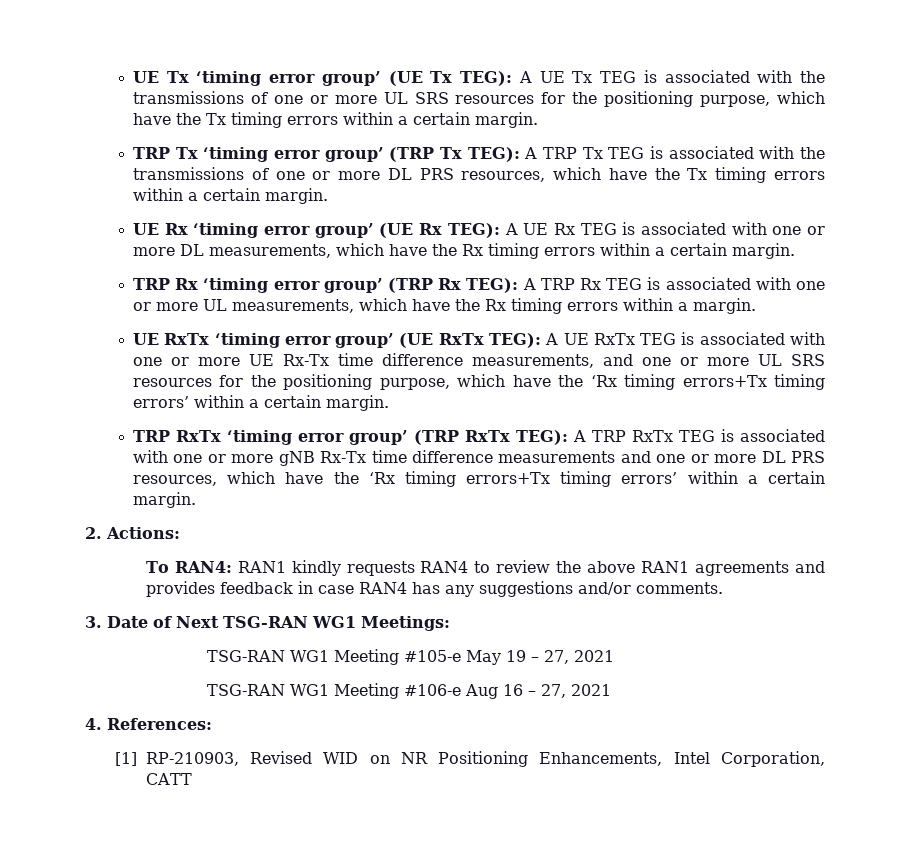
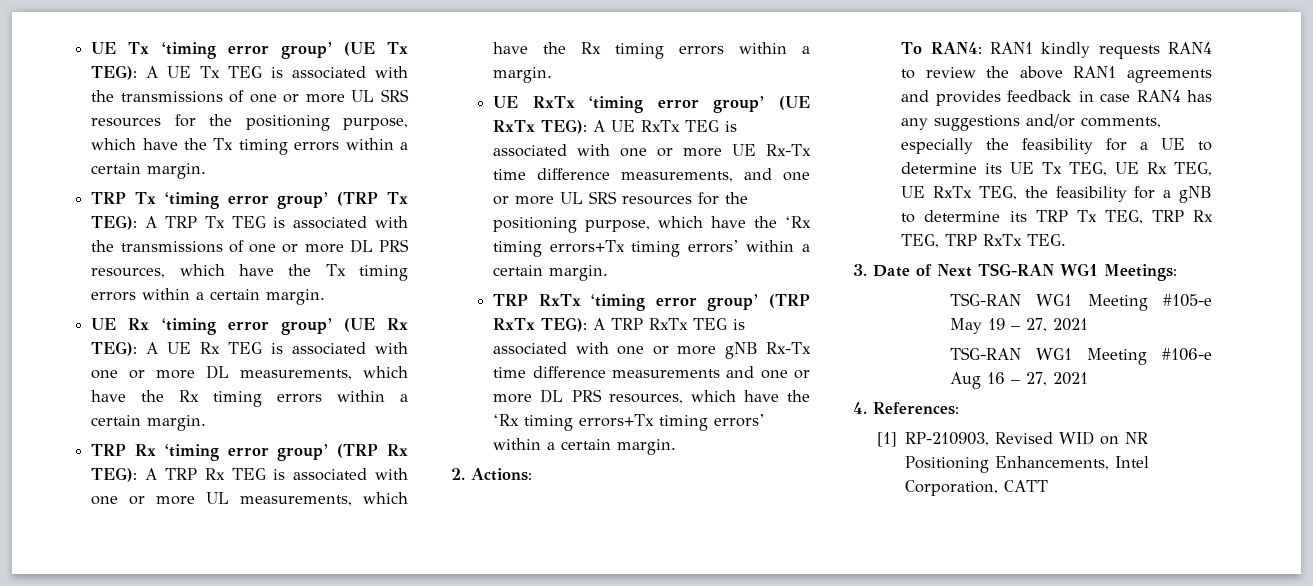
[635,582,723,594] comments. -> [1081,117,1162,128] [901,138,1212,154] [901,162,1212,176] [901,186,1212,203] [901,210,1213,224] [901,234,1067,248] comments, especially the feasibility for a UE to determine its UE Tx TEG, UE Rx TEG, UE RxTx TEG, the feasibility for a gNB to determine its TRP Tx TEG, TRP Rx TEG, TRP RxTx TEG.

